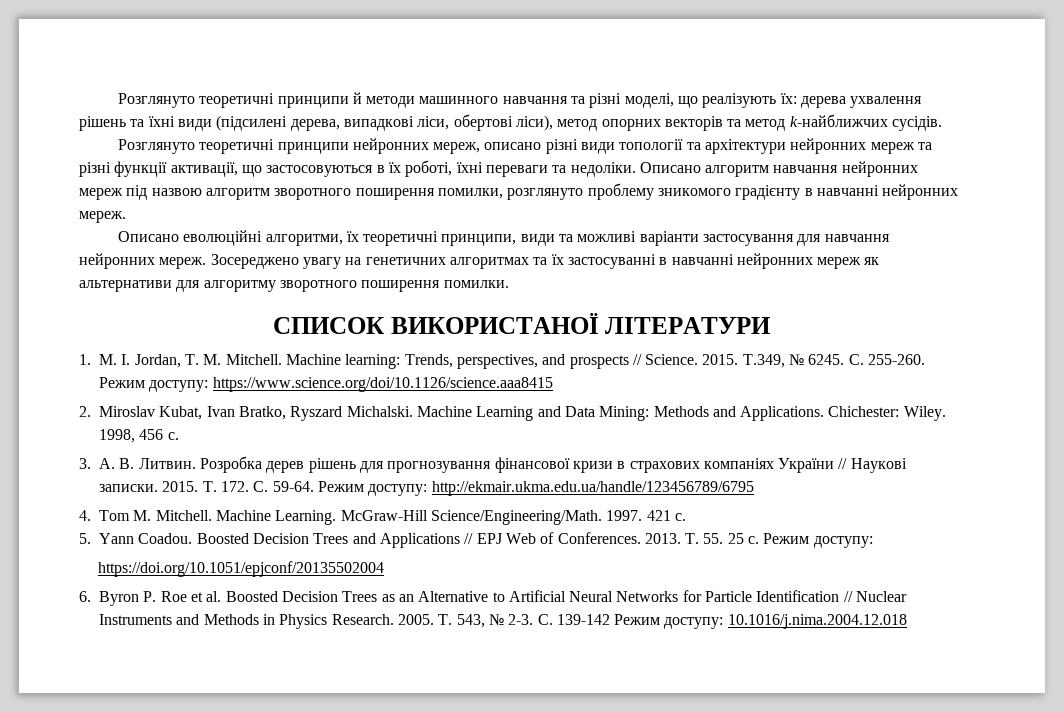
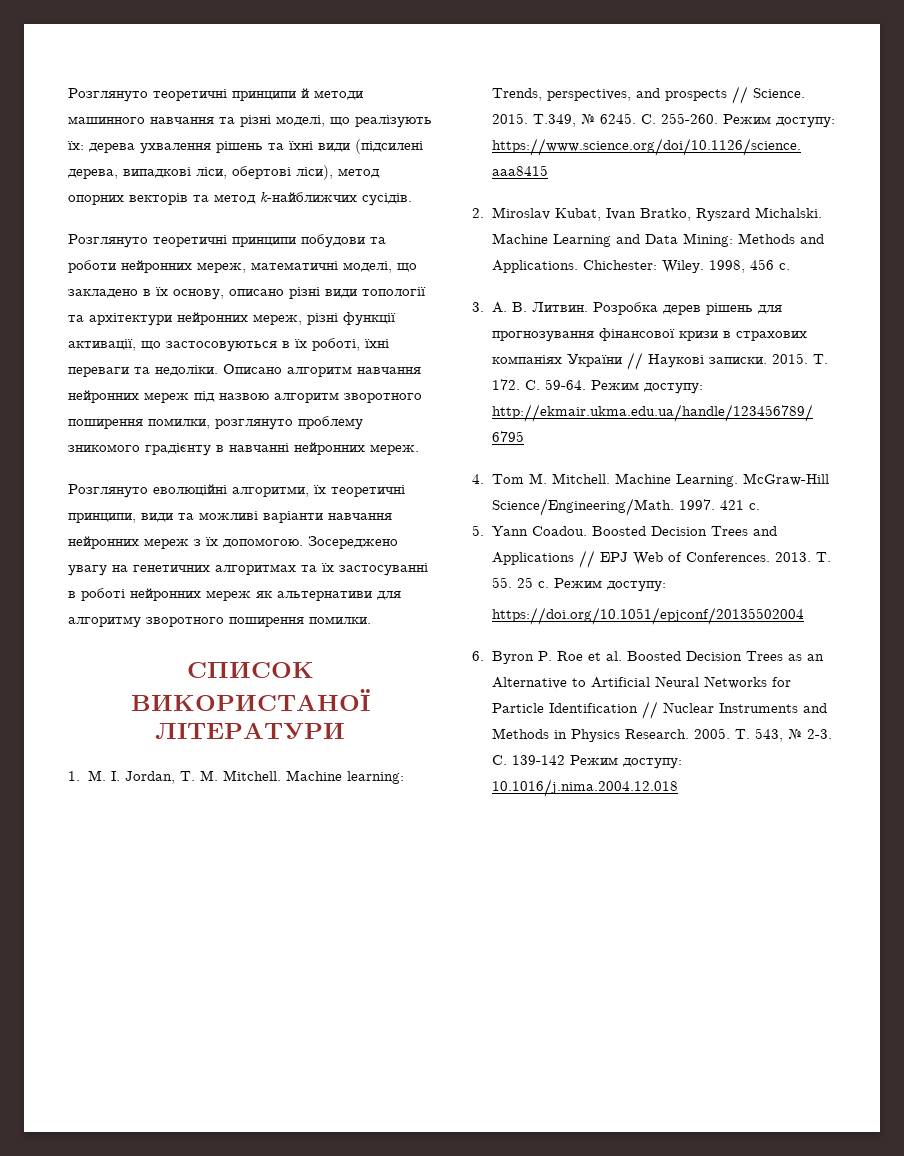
[352,138,481,154] нейронних мереж, -> [301,234,386,248] [68,260,417,273] [68,287,224,300] побудови та роботи нейронних мереж, математичні моделі, що закладено в їх основу,
[870,142,933,154] мереж та -> [253,314,302,325] мереж,
[117,231,179,242] Описано -> [68,484,148,498] Розглянуто
[703,234,890,246] [79,253,207,269] застосування для навчання нейронних мереж. -> [328,513,392,520] [68,536,303,549] навчання нейронних мереж з їх допомогою.
[671,254,734,265] навчанні -> [81,588,125,601] роботі

